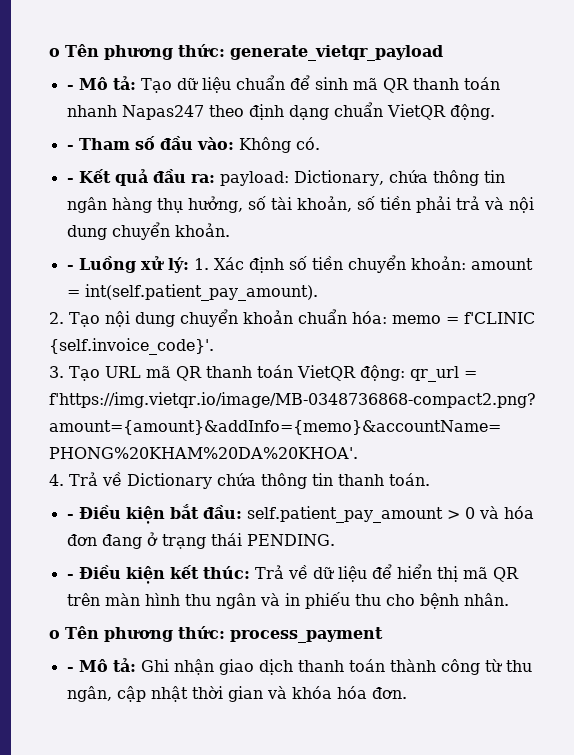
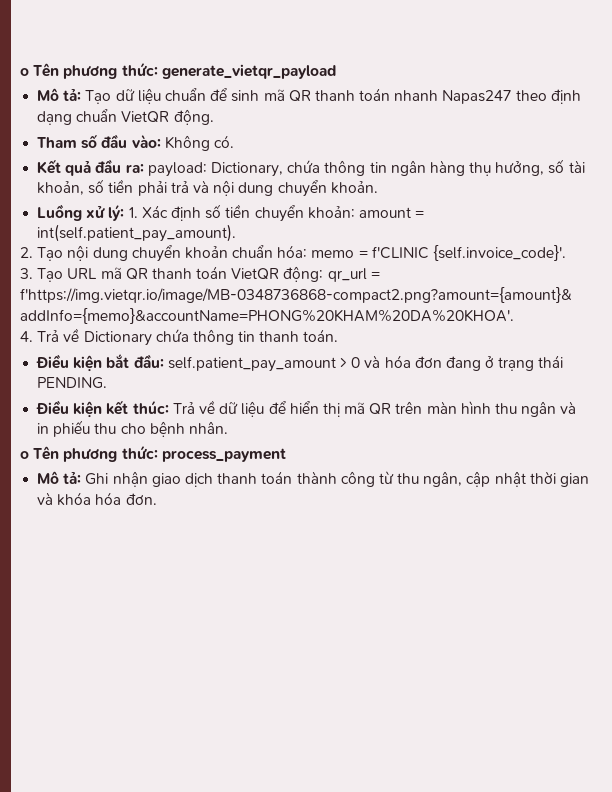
[66,85,74,90] - -> (336, 71) none
[66,145,74,150] - -> (214, 117) none
[66,178,74,183] - -> (234, 141) none
[66,265,74,270] - -> (378, 187) none
[66,514,74,519] - -> (339, 335) none
[66,574,74,579] - -> (108, 383) none
[66,667,74,672] - -> (286, 455) none

